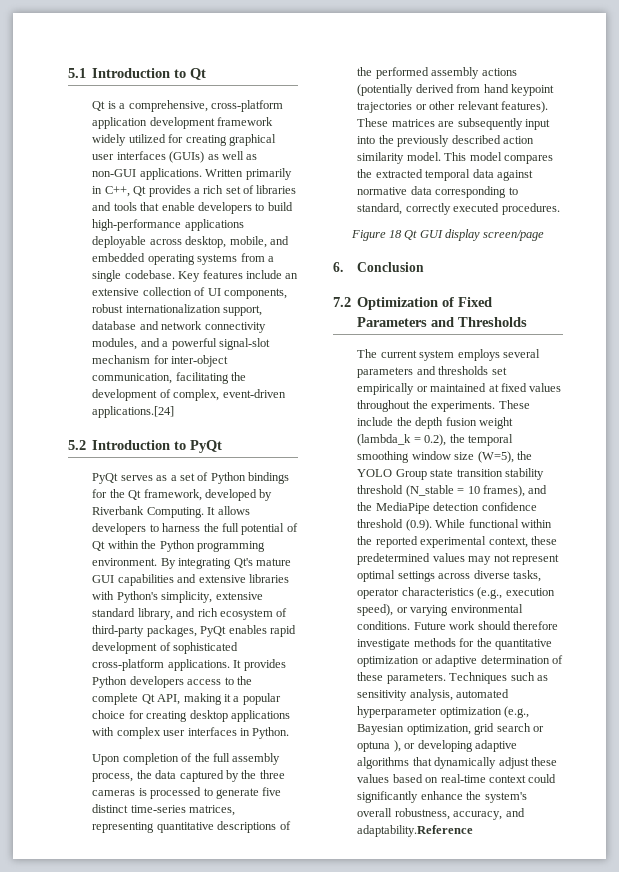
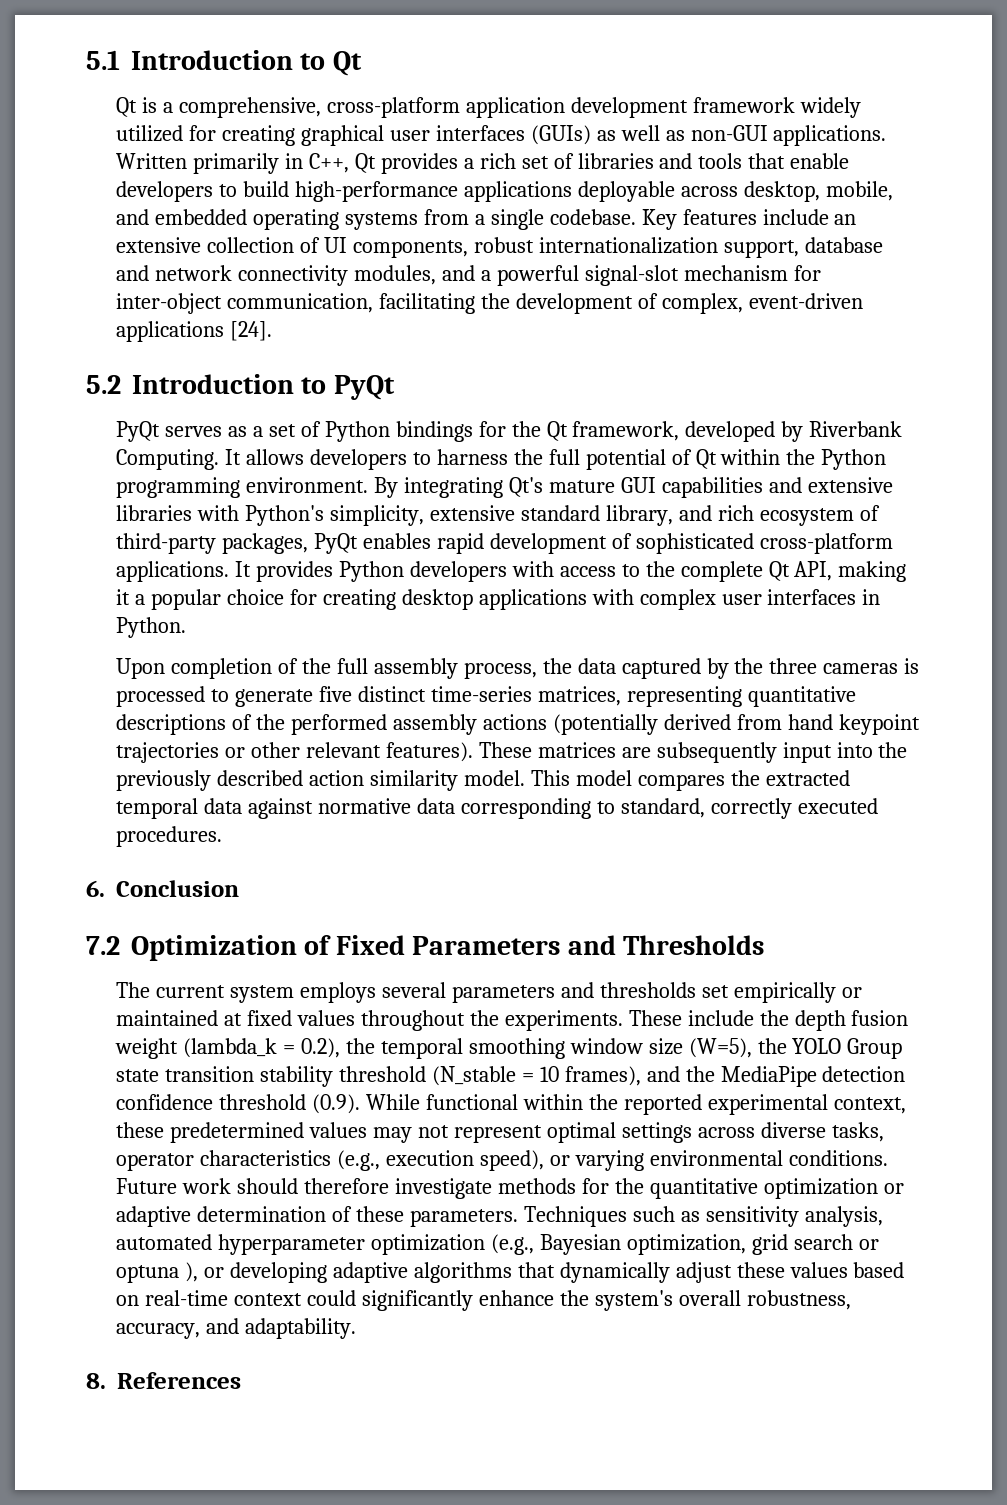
[92,406,175,418] applications.[24] -> [116,321,273,342] applications [24].
(184, 682) none -> [511,561,554,577] with
[350,229,545,241] // Figure 18 Qt GUI display screen/page -> (223, 836) none
[357,825,474,837] adaptability.Reference -> [245,1318,357,1339] [86,1372,241,1389] adaptability. // 8. References

